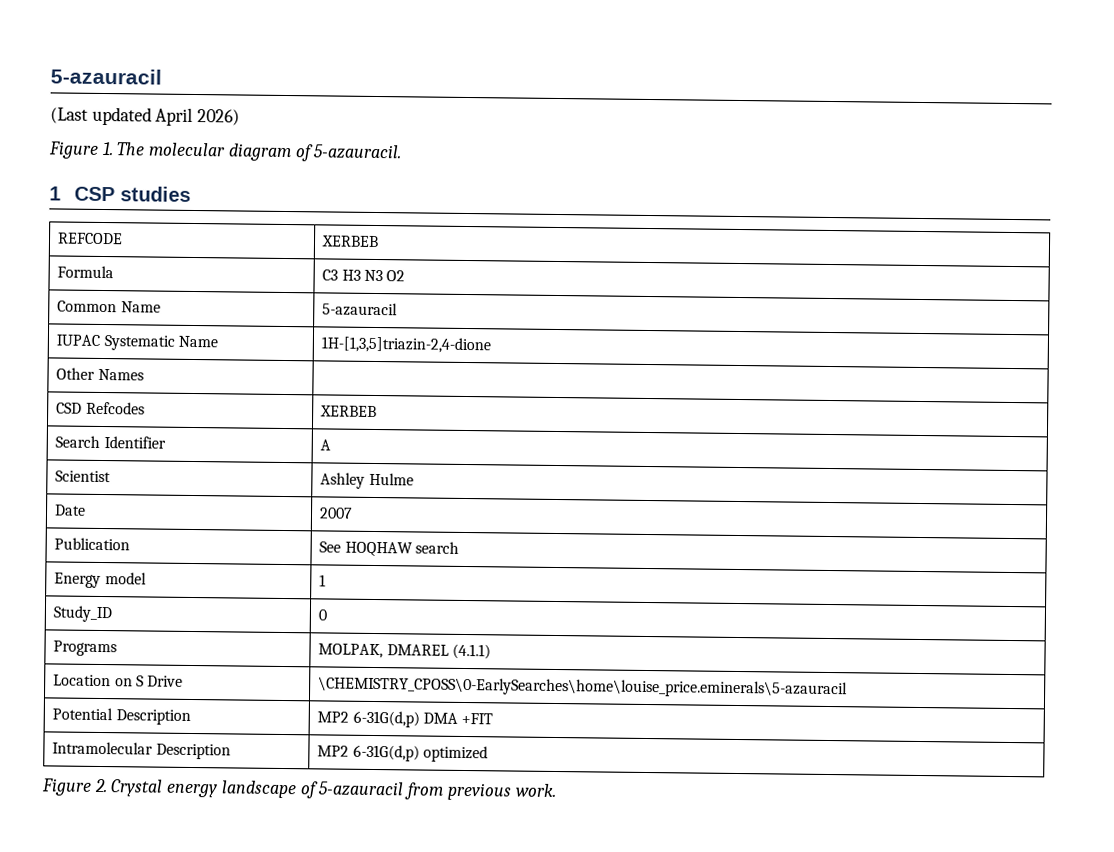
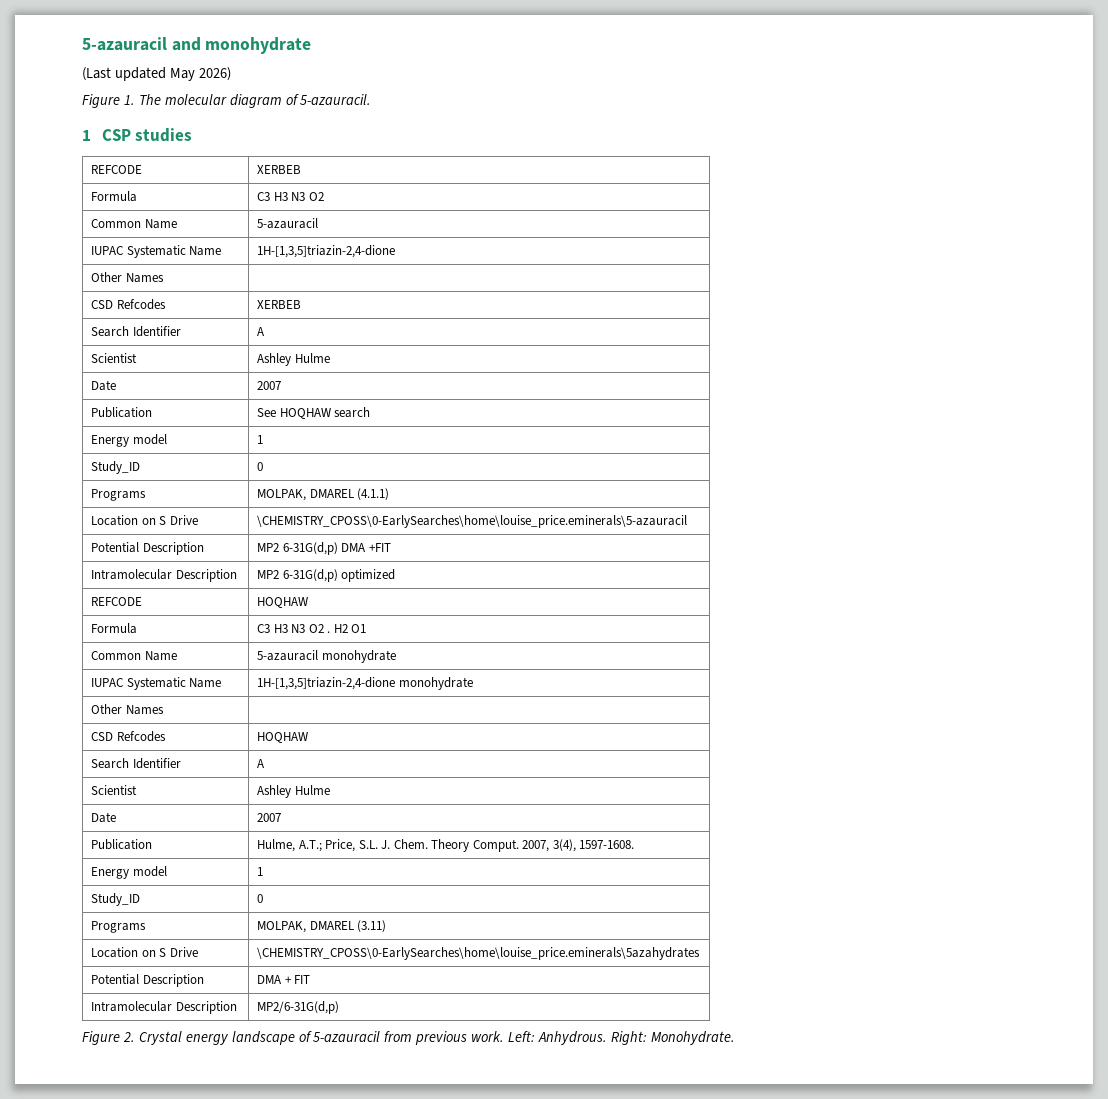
[50,68,162,85] 5-azauracil -> [82,37,312,54] 5-azauracil and monohydrate
[155,107,194,126] April -> [169,68,195,81] May
(489, 754) none -> [91,597,143,606] [257,597,309,608] [91,623,138,634] [257,624,367,633] [91,651,177,661] [257,650,396,663] [91,677,222,690] [257,677,473,690] [91,704,164,715] [91,731,166,742] [257,732,309,743] [91,758,181,769] [257,759,266,768] [91,785,138,795] [257,785,330,798] [91,812,117,823] [257,813,282,822] [91,839,153,850] [257,839,635,852] [91,866,167,879] [257,867,264,876] [91,893,141,906] [257,894,264,903] [91,921,147,933] [257,920,387,933] [91,947,198,958] [257,947,701,960] [91,974,204,987] [257,975,311,984] [91,1001,237,1014] [257,1001,340,1014] // REFCODE | HOQHAW // Formula | C3 H3 N3 O2 . H2 O1 // Common Name | 5-azauracil monohydrate // IUPAC Systematic Name | 1H-[1,3,5]triazin-2,4-dione monohydrate // Other Names | // CSD Refcodes | HOQHAW // Search Identifier | A // Scientist | Ashley Hulme // Date | 2007 // Publication | Hulme, A.T.; Price, S.L. J. Chem. Theory Comput. 2007, 3(4), 1597-1608. // Energy model | 1 // Study_ID | 0 // Programs | MOLPAK, DMAREL (3.11) // Location on S Drive | \CHEMISTRY_CPOSS\0-EarlySearches\home\louise_price.eminerals\5azahydrates // Potential Description | DMA + FIT // Intramolecular Description | MP2/6-31G(d,p)
(557, 790) none -> [508,1031,735,1045] Left: Anhydrous. Right: Monohydrate.

